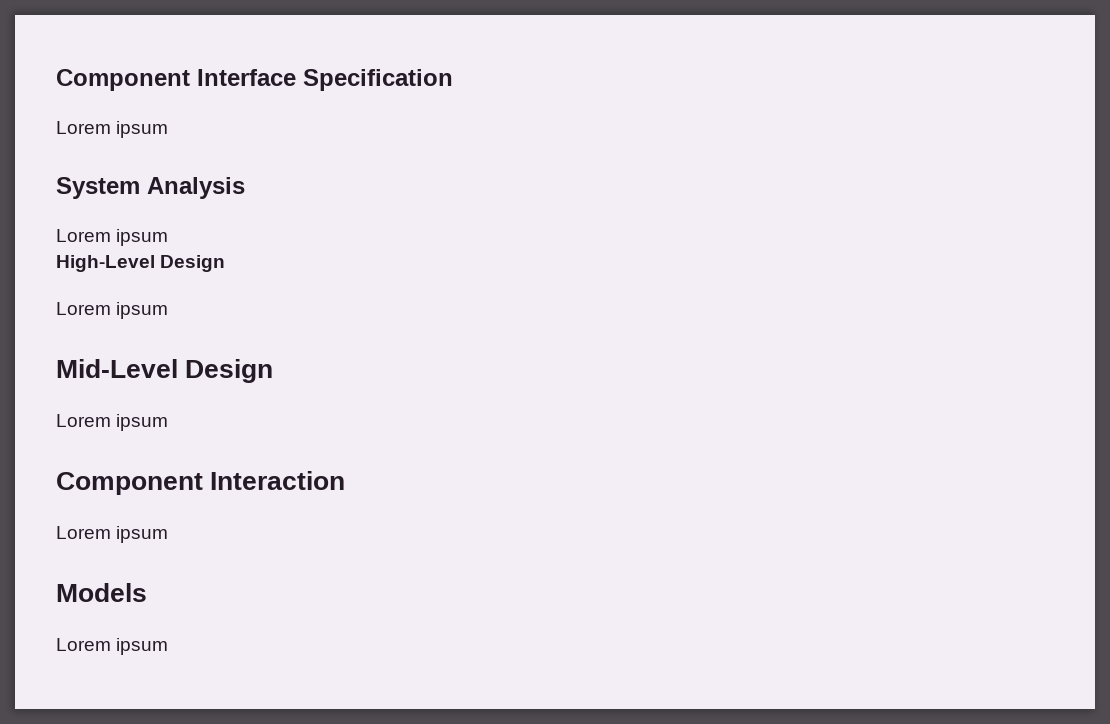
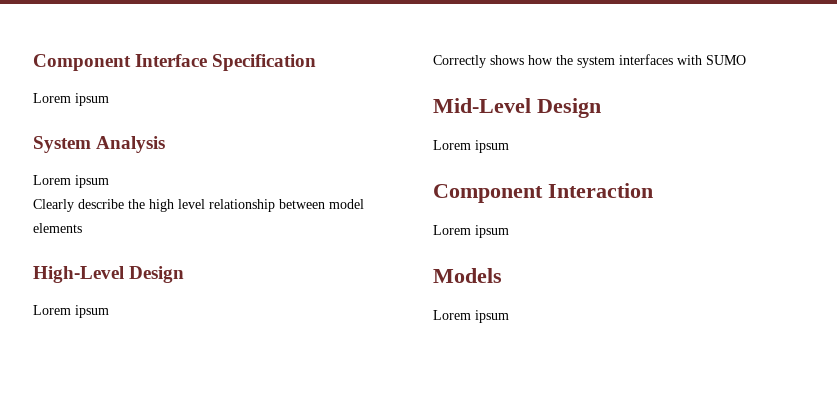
[56,255,226,272] [56,302,169,319] High-Level Design // Lorem ipsum -> [33,199,364,212] [33,223,82,233] [33,266,185,283] [33,305,109,318] [433,54,746,68] Clearly describe the high level relationship between model elements // High-Level Design // Lorem ipsum // Correctly shows how the system interfaces with SUMO

